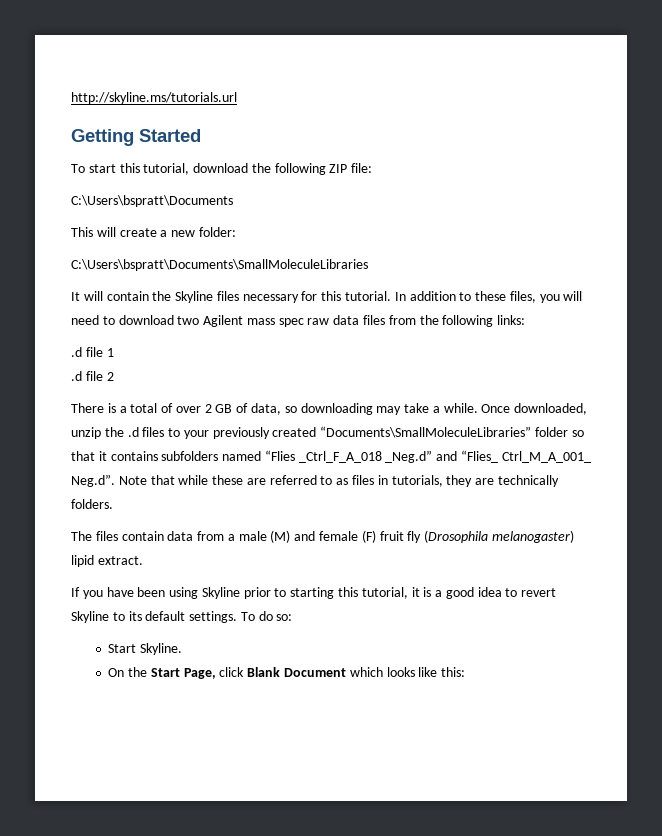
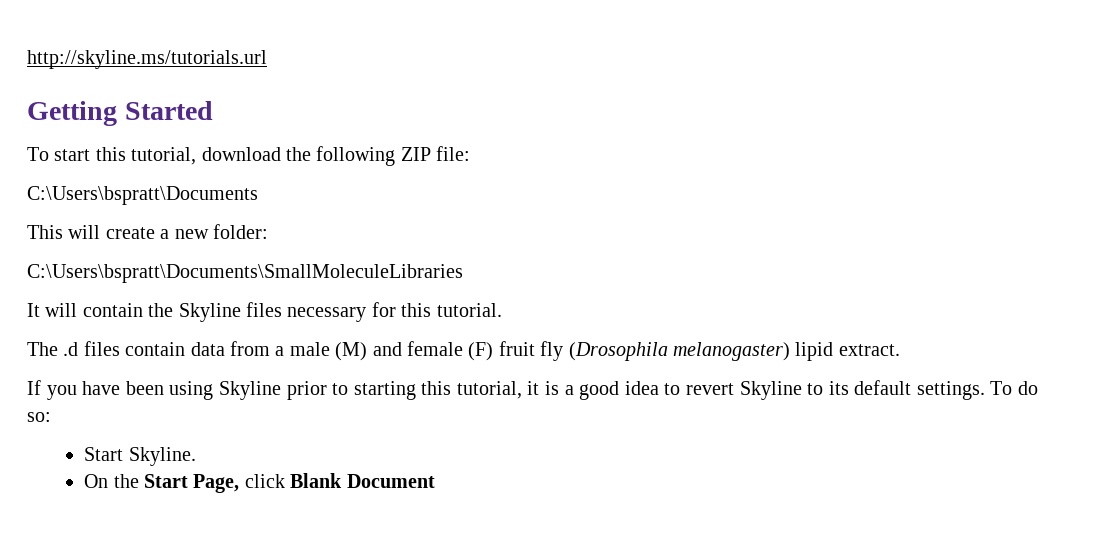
[394,291,583,303] [71,315,526,327] [71,347,114,357] [71,371,114,381] [71,403,588,415] [71,426,584,439] [71,450,591,463] [71,474,559,487] [71,499,113,509] In addition to these files, you will need to download two Agilent mass spec raw data files from the following links: // .d file 1 // .d file 2 // There is a total of over 2 GB of data, so downloading may take a while. Once downloaded, unzip the .d files to your previously created “Documents\SmallMoleculeLibraries” folder so that it contains subfolders named “Flies _Ctrl_F_A_018 _Neg.d” and “Flies_ Ctrl_M_A_001_ Neg.d”. Note that while these are referred to as files in tutorials, they are technically folders. -> (502, 310) none
(92, 536) none -> [63,342,79,356] .d
[349,667,466,677] which looks like this: -> (435, 481) none

